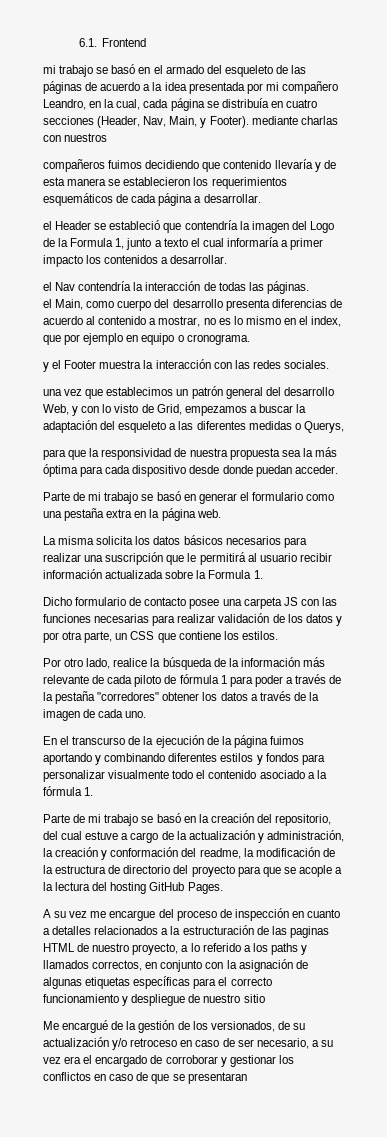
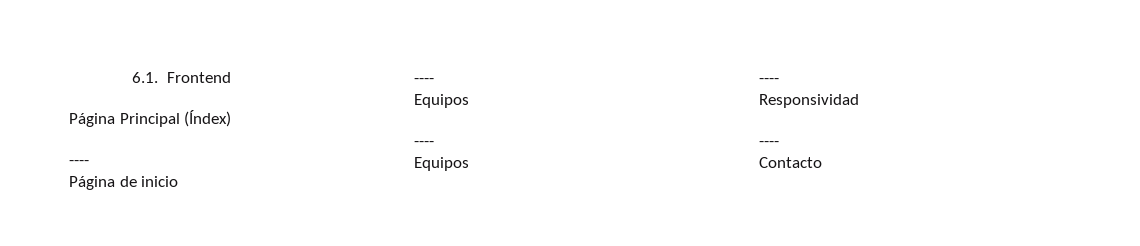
[43,64,307,77] [43,81,338,94] [43,98,317,111] [43,116,338,128] [43,133,108,142] [43,159,336,172] [43,177,287,189] [43,193,261,206] [43,220,334,233] [43,237,324,250] [43,255,228,267] [43,281,309,294] [43,299,342,311] [43,316,342,327] [43,333,250,345] [43,359,329,372] [43,386,334,399] [43,404,307,416] [43,420,344,433] [43,447,337,460] [43,464,338,477] [43,491,335,504] [43,508,221,521] [43,535,307,548] [43,552,332,565] [43,569,263,579] [43,597,337,609] [43,613,342,626] [43,631,278,643] [43,657,325,670] [43,674,342,687] [43,691,319,704] [43,709,147,721] [43,735,304,748] [43,753,325,765] [43,770,327,782] [43,786,94,796] [43,813,332,826] [43,830,344,843] [43,847,335,860] [43,865,343,877] [43,882,223,894] [43,908,341,921] [43,925,329,938] [43,943,308,955] [43,959,308,972] [43,976,272,989] [43,994,265,1006] [43,1020,305,1033] [43,1037,333,1050] [43,1055,294,1067] [43,1072,247,1084] mi trabajo se basó en el armado del esqueleto de las páginas de acuerdo a la idea presentada por mi compañero Leandro, en la cual, cada página se distribuía en cuatro secciones (Header, Nav, Main, y Footer). mediante charlas con nuestros // compañeros fuimos decidiendo que contenido llevaría y de esta manera se establecieron los requerimientos esquemáticos de cada página a desarrollar. // el Header se estableció que contendría la imagen del Logo de la Formula 1, junto a texto el cual informaría a primer impacto los contenidos a desarrollar. // el Nav contendría la interacción de todas las páginas. // el Main, como cuerpo del desarrollo presenta diferencias de acuerdo al contenido a mostrar, no es lo mismo en el index, que por ejemplo en equipo o cronograma. // y el Footer muestra la interacción con las redes sociales. // una vez que establecimos un patrón general del desarrollo Web, y con lo visto de Grid, empezamos a buscar la adaptación del esqueleto a las diferentes medidas o Querys, // para que la responsividad de nuestra propuesta sea la más óptima para cada dispositivo desde donde puedan acceder. // Parte de mi trabajo se basó en generar el formulario como una pestaña extra en la página web. // La misma solicita los datos básicos necesarios para realizar una suscripción que le permitirá al usuario recibir información actualizada sobre la Formula 1. // Dicho formulario de contacto posee una carpeta JS con las funciones necesarias para realizar validación de los datos y por otra parte, un CSS que contiene los estilos. // Por otro lado, realice la búsqueda de la información más relevante de cada piloto de fórmula 1 para poder a través de la pestaña "corredores" obtener los datos a través de la imagen de cada uno. // En el transcurso de la ejecución de la página fuimos aportando y combinando diferentes estilos y fondos para personalizar visualmente todo el contenido asociado a la fórmula 1. // Parte de mi trabajo se basó en la creación del repositorio, del cual estuve a cargo de la actualización y administración, la creación y conformación del readme, la modificación de la estructura de directorio del proyecto para que se acople a la lectura del hosting GitHub Pages. // A su vez me encargue del proceso de inspección en cuanto a detalles relacionados a la estructuración de las paginas HTML de nuestro proyecto, a lo referido a los paths y llamados correctos, en conjunto con la asignación de algunas etiquetas específicas para el correcto funcionamiento y despliegue de nuestro sitio // Me encargué de la gestión de los versionados, de su actualización y/o retroceso en caso de ser necesario, a su vez era el encargado de corroborar y gestionar los conflictos en caso de que se presentaran -> [69,110,232,127] [69,160,89,165] [69,176,179,190] [414,78,434,83] [414,94,469,108] [414,141,434,146] [414,157,469,171] [759,78,779,83] [759,94,859,108] [759,141,779,146] [759,157,822,168] Página Principal (Índex) // ---- // Página de inicio // ---- // Equipos // ---- // Equipos // ---- // Responsividad // ---- // Contacto

